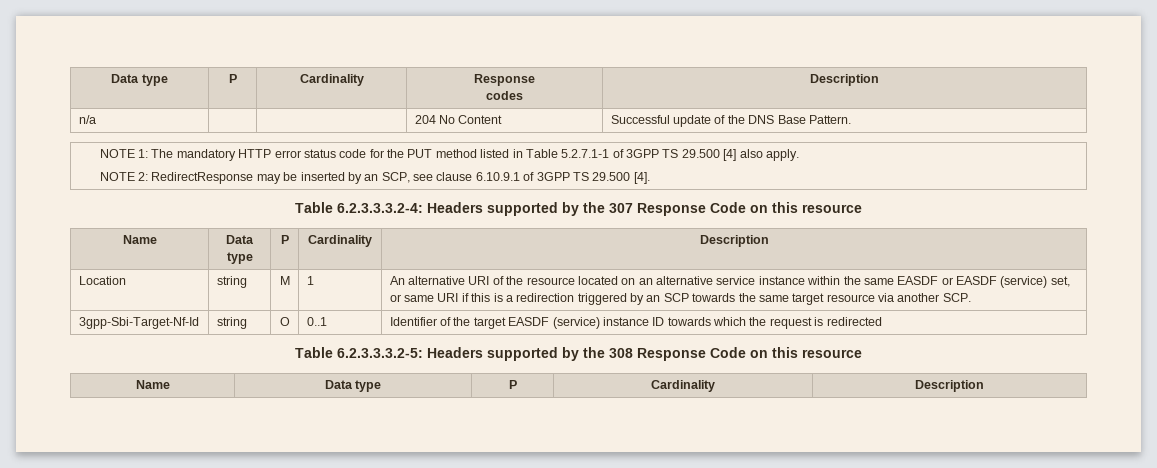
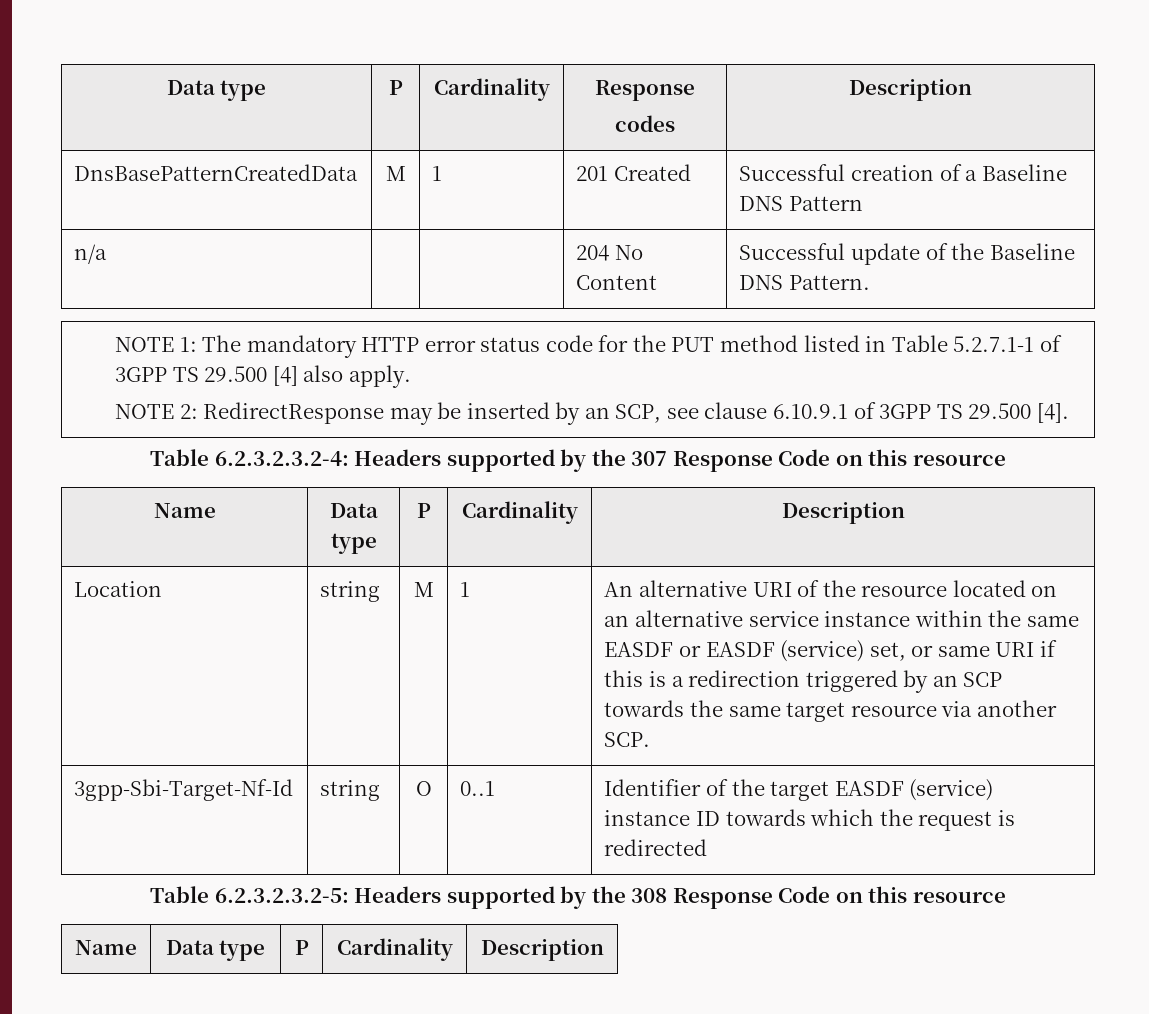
(879, 80) none -> [74,164,359,181] [385,166,406,181] [432,166,443,181] [576,164,692,181] [739,164,1067,181] [739,196,864,211] // DnsBasePatternCreatedData | M | 1 | 201 Created | Successful creation of a Baseline DNS Pattern
[748,115,806,124] DNS Base -> [989,243,1075,260] [739,275,784,290] Baseline DNS
[337,203,423,213] 6.2.3.3.3.2-4: -> [214,451,349,466] 6.2.3.2.3.2-4:
[337,348,423,358] 6.2.3.3.3.2-5: -> [214,888,349,903] 6.2.3.2.3.2-5:

